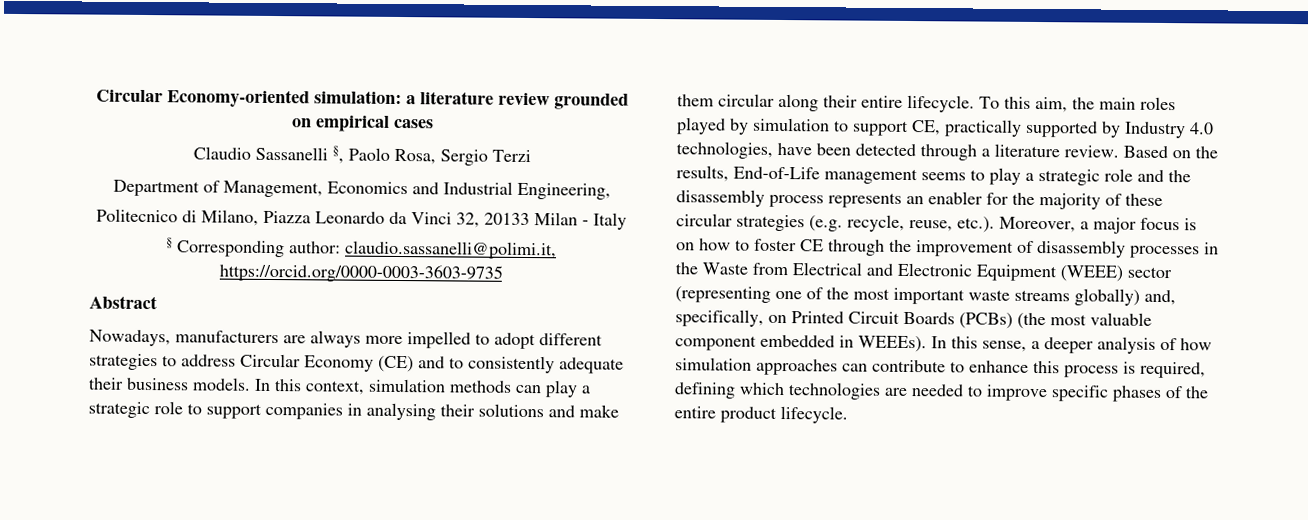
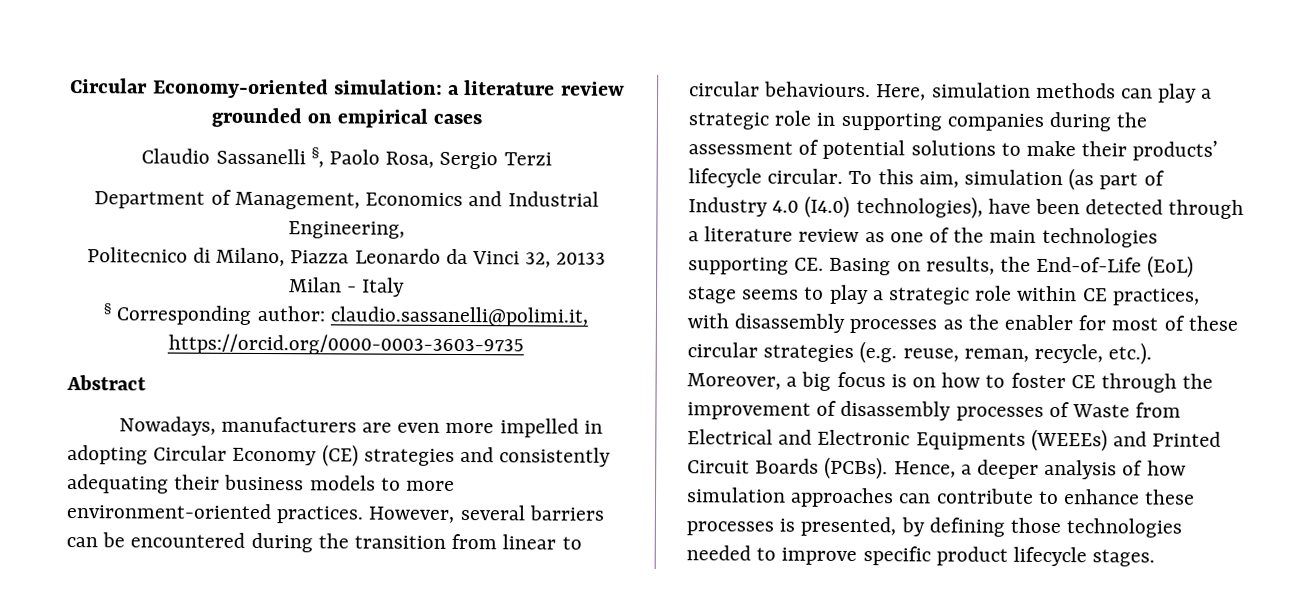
[310,330,361,348] always -> [397,422,441,433] even
[475,332,603,350] [89,353,624,374] [88,377,365,395] to adopt different strategies to address Circular Economy (CE) and to consistently adequate their business models. In this context, -> [583,420,603,434] [67,444,612,467] [67,474,456,494] [66,503,604,524] [66,532,582,553] [689,81,927,101] in adopting Circular Economy (CE) strategies and consistently adequating their business models to more environment-oriented practices. However, several barriers can be encountered during the transition from linear to circular behaviours. Here,
[187,402,619,421] [677,93,1176,113] [676,117,1214,139] [676,141,773,159] to support companies in analysing their solutions and make them circular along their entire lifecycle. To this aim, the main roles played by simulation to support CE, practically supported by Industry 4.0 technologies, -> [816,111,1148,132] [688,139,1219,161] [688,168,1165,191] [688,195,983,219] in supporting companies during the assessment of potential solutions to make their products’ lifecycle circular. To this aim, simulation (as part of Industry 4.0 (I4.0) technologies),
[1064,145,1218,159] [676,165,918,185] review. Based on the results, End-of-Life management -> [798,227,1158,248] [688,255,1195,278] [688,286,737,304] review as one of the main technologies supporting CE. Basing on results, the End-of-Life (EoL) stage
[1137,169,1191,183] [676,189,1101,210] and the disassembly process represents an enabler for the majority -> [1017,285,1200,306] [687,313,1159,334] within CE practices, with disassembly processes as the enabler for most
[847,214,953,232] recycle, reuse, -> [902,343,1104,364] reuse, reman, recycle,
[1093,217,1137,234] major -> [801,371,832,391] big
[1204,242,1219,255] [675,262,698,275] in the -> [1048,401,1070,418] of
[976,264,1172,282] [675,286,1176,306] [675,309,1152,330] [675,334,1027,353] Equipment (WEEE) sector (representing one of the most important waste streams globally) and, specifically, on Printed Circuit Boards (PCBs) (the most valuable component embedded in WEEEs). In this sense, -> [915,428,1222,452] [687,456,956,480] Equipments (WEEEs) and Printed Circuit Boards (PCBs). Hence,
[1033,360,1206,379] [674,382,1209,402] [674,406,848,424] this process is required, defining which technologies are needed to improve specific phases of the entire product lifecycle. -> [1144,489,1196,505] [686,516,1183,538] [686,545,1156,567] these processes is presented, by defining those technologies needed to improve specific product lifecycle stages.

